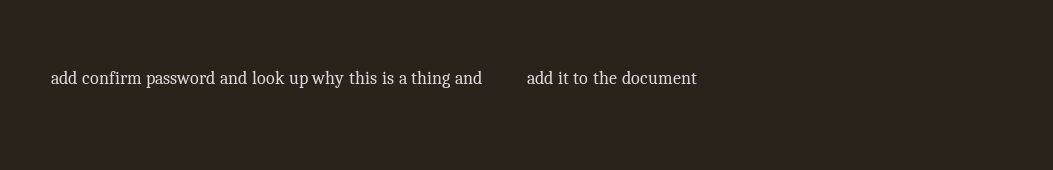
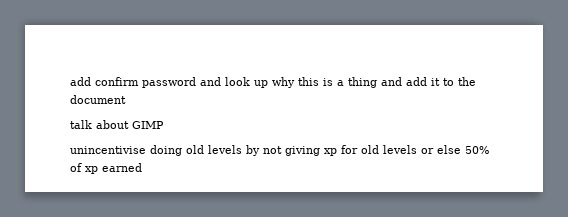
(697, 77) none -> [70,120,164,129] [70,145,489,156] [70,163,142,174] // talk about GIMP // unincentivise doing old levels by not giving xp for old levels or else 50% of xp earned

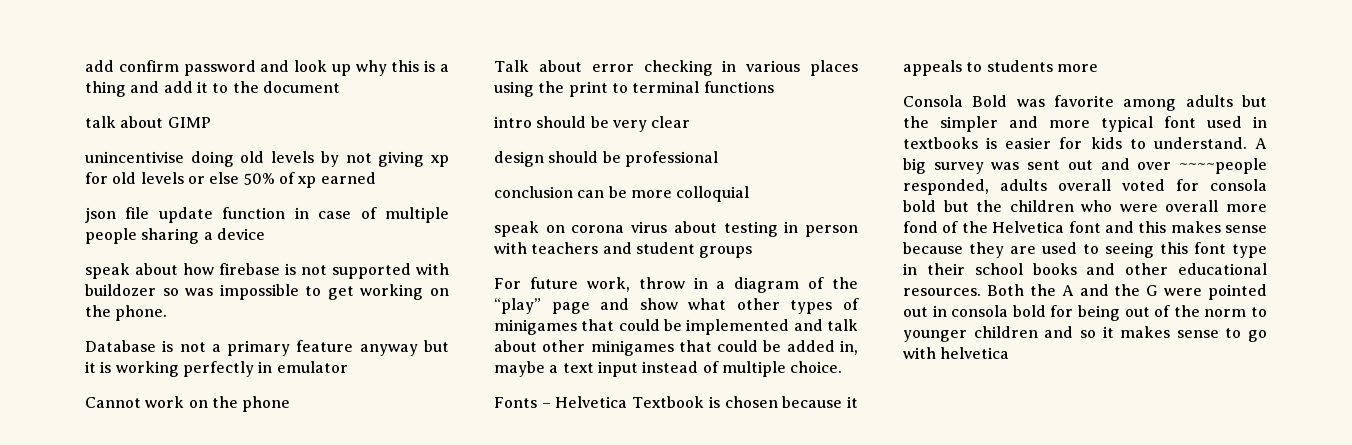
(142, 167) none -> [85,207,449,223] [85,228,265,244] [85,263,449,279] [85,284,449,300] [85,305,168,321] [85,340,449,356] [85,361,348,377] [85,396,291,412] [494,60,858,76] [494,81,774,97] [494,116,691,132] [494,151,718,167] [494,186,750,202] [494,221,858,237] [494,242,753,258] [494,277,858,293] [494,298,859,314] [494,319,858,335] [494,340,858,356] [494,361,843,377] [494,396,858,408] [903,60,1098,76] [903,95,1267,111] [903,116,1267,132] [903,137,1267,149] [903,158,1267,174] [903,179,1267,195] [903,200,1267,212] [903,221,1267,233] [903,242,1267,258] [903,263,1267,275] [903,284,1267,300] [903,305,1267,321] [903,326,1267,342] [903,347,1010,359] // json file update function in case of multiple people sharing a device // speak about how firebase is not supported with buildozer so was impossible to get working on the phone. // Database is not a primary feature anyway but it is working perfectly in emulator // Cannot work on the phone // Talk about error checking in various places using the print to terminal functions // intro should be very clear // design should be professional // conclusion can be more colloquial // speak on corona virus about testing in person with teachers and student groups // For future work, throw in a diagram of the “play” page and show what other types of minigames that could be implemented and talk about other minigames that could be added in, maybe a text input instead of multiple choice. // Fonts – Helvetica Textbook is chosen because it appeals to students more // Consola Bold was favorite among adults but the simpler and more typical font used in textbooks is easier for kids to understand. A big survey was sent out and over ~~~~people responded, adults overall voted for consola bold but the children who were overall more fond of the Helvetica font and this makes sense because they are used to seeing this font type in their school books and other educational resources. Both the A and the G were pointed out in consola bold for being out of the norm to younger children and so it makes sense to go with helvetica

